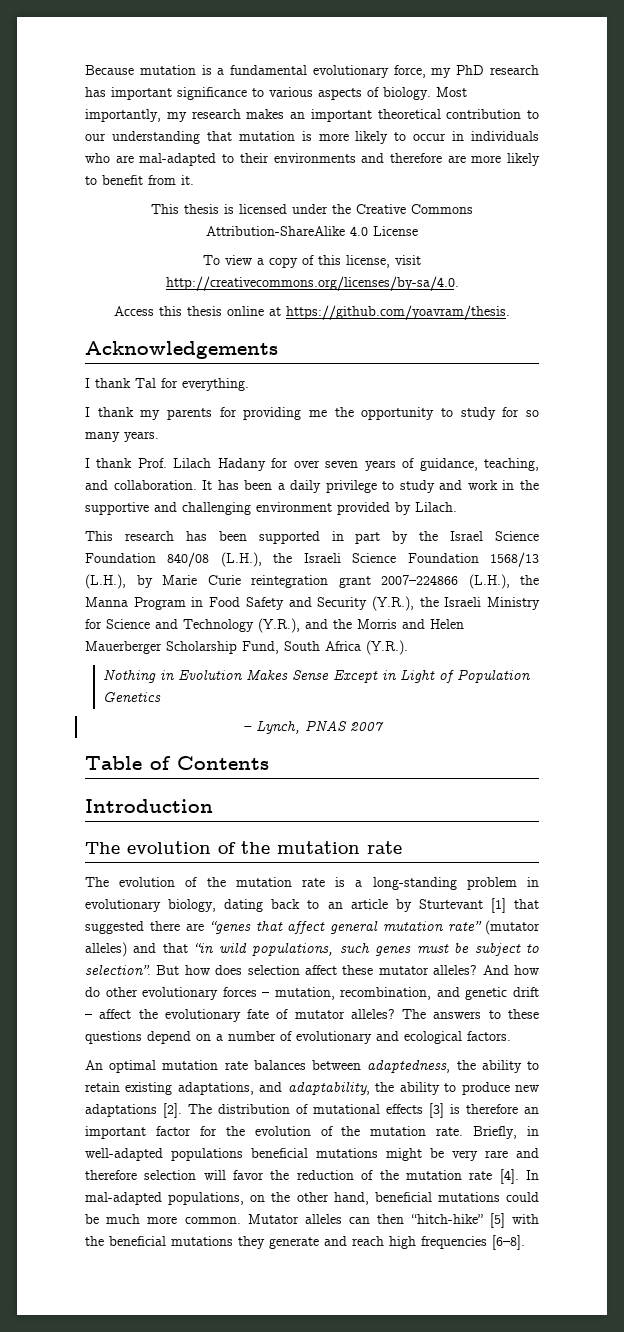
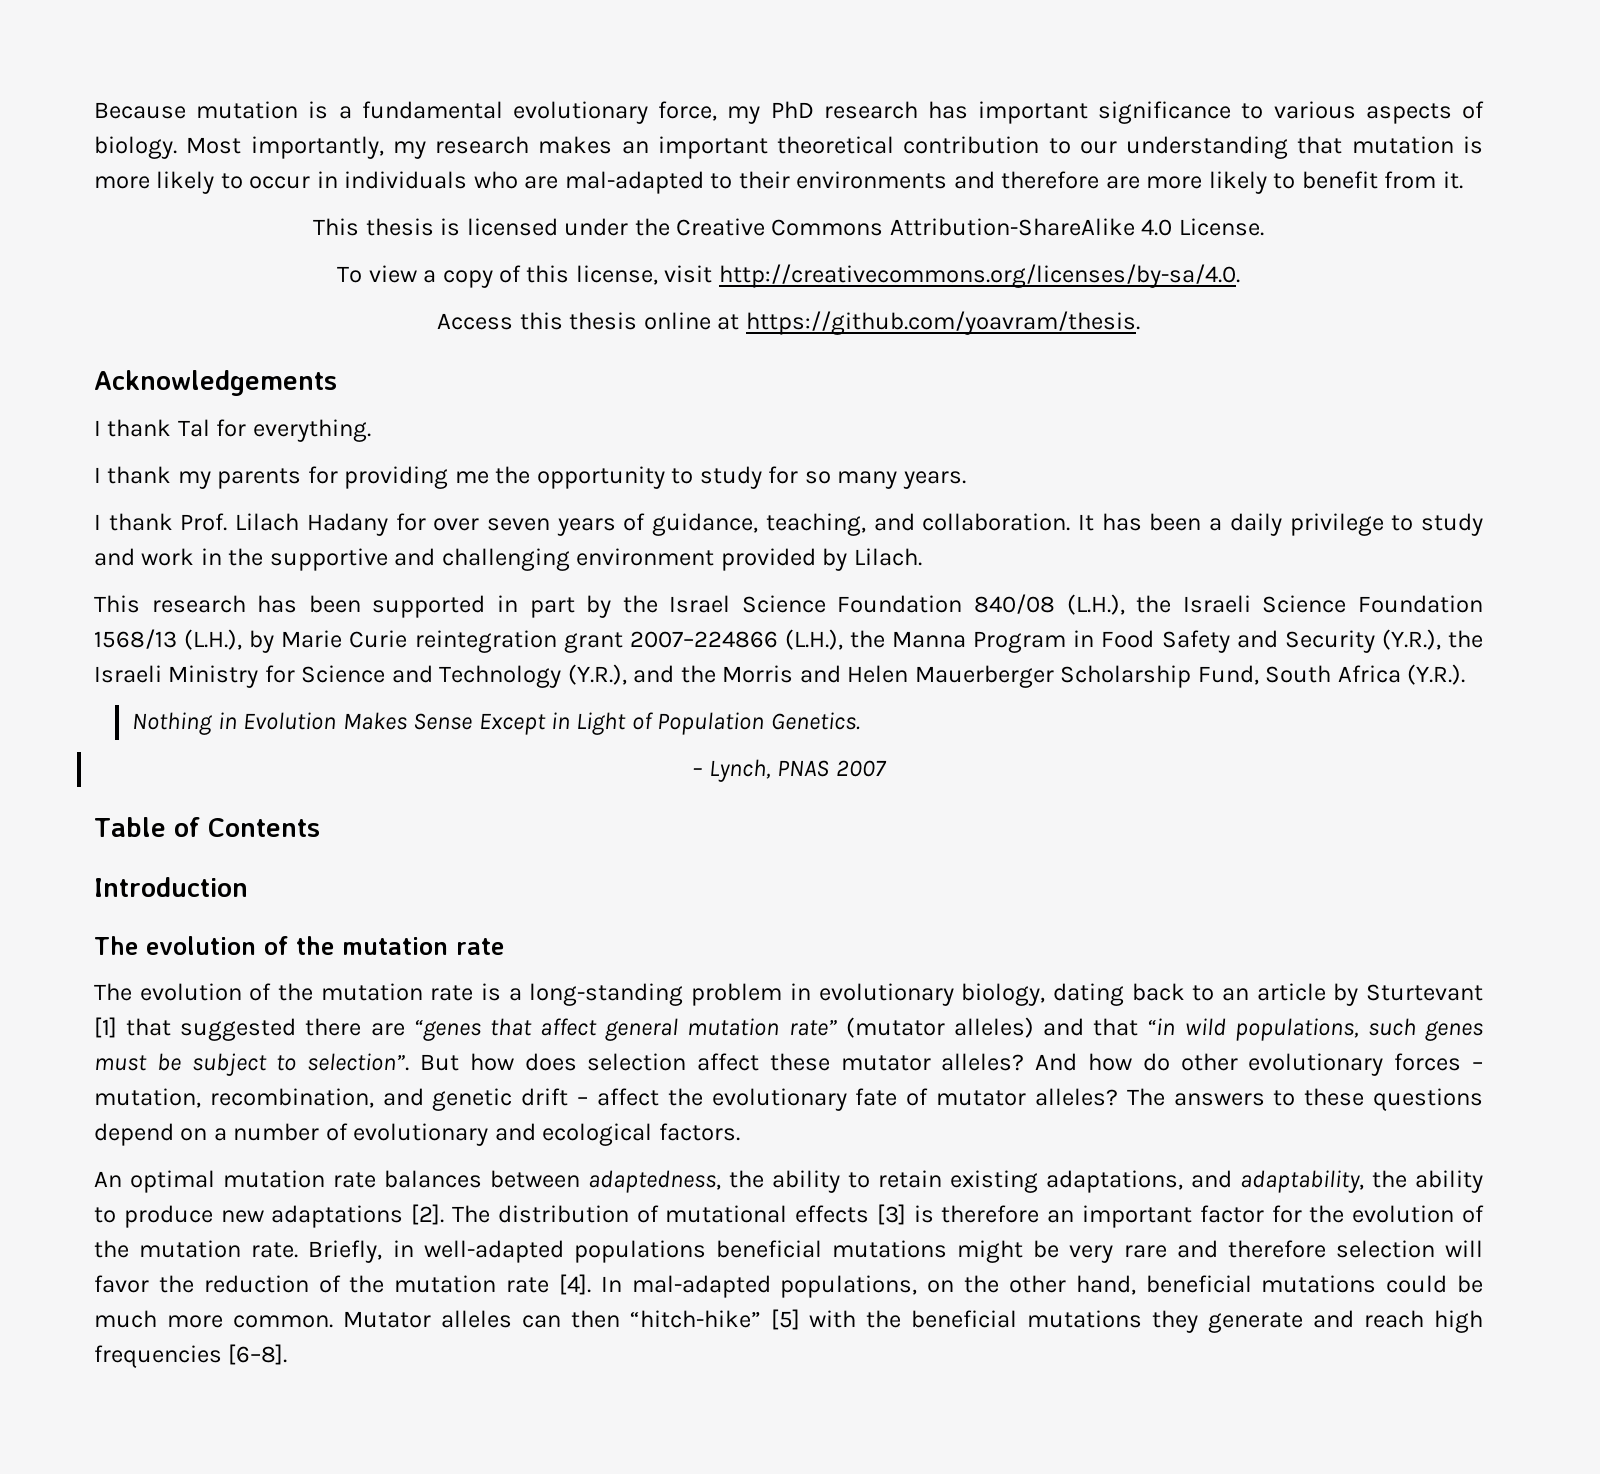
[373,226,418,236] License -> [1178,218,1264,236] License.
[102,692,161,702] Genetics -> [770,712,860,730] Genetics.

